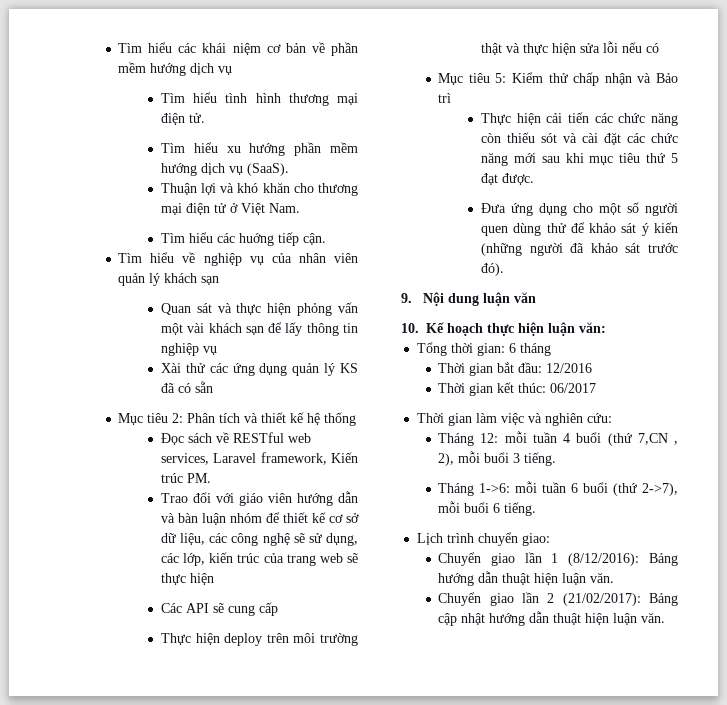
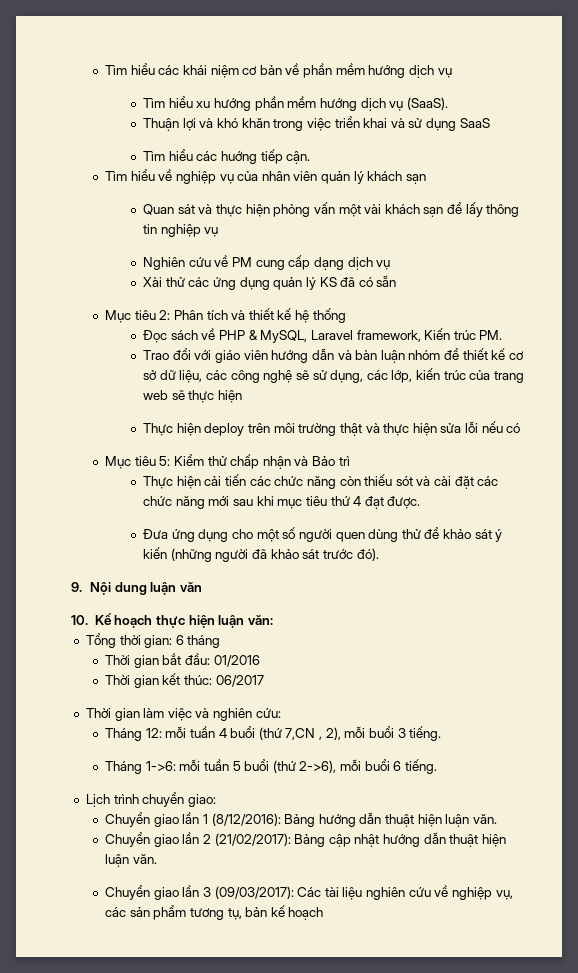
[160,92,358,106] [160,113,205,125] // Tìm hiểu tình hình thương mại điện tử. -> (452, 73) none
[293,183,358,196] [160,203,300,215] cho thương mại điện tử ở Việt Nam. -> [273,116,490,131] trong việc triển khai và sử dụng SaaS
(217, 350) none -> [143,255,391,270] // Nghiên cứu về PM cung cấp dạng dịch vụ
[232,432,311,443] [160,453,209,465] RESTful web services, -> [218,330,308,343] PHP & MySQL,
[160,602,278,616] // Các API sẽ cung cấp -> (242, 396) none
[671,153,678,163] 5 -> [353,496,362,506] 4
[546,363,593,373] 12/2016 -> [213,655,260,667] 01/2016
[571,482,678,496] 6 buổi (thứ 2->7), -> [232,759,337,773] 5 buổi (thứ 2->6),
(666, 617) none -> [104,885,513,900] [104,905,324,920] // Chuyển giao lần 3 (09/03/2017): Các tài liệu nghiên cứu về nghiệp vụ, các sản phẩm tương tụ, bản kế hoạch

